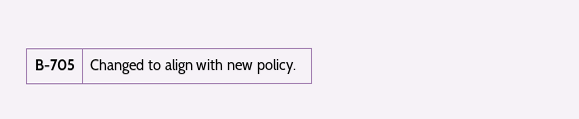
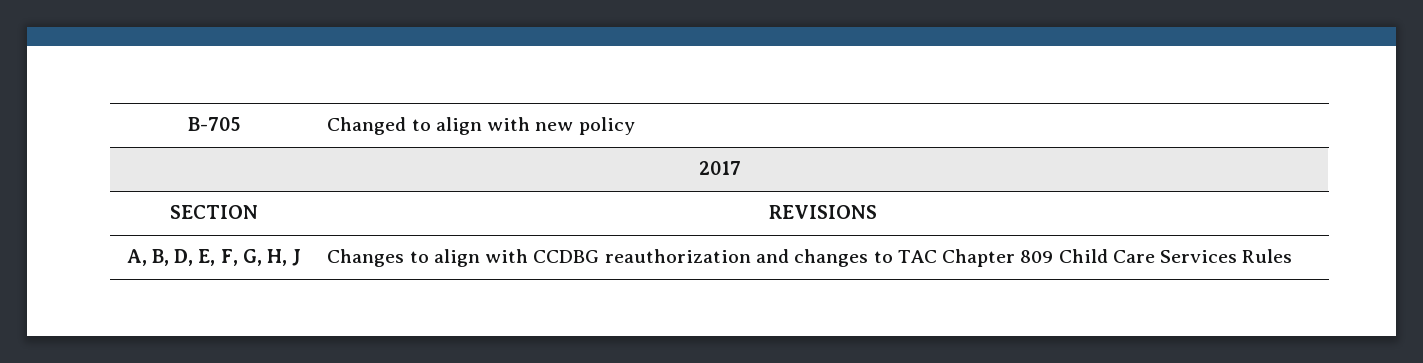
[256,58,298,75] policy. -> [578,117,635,135] [698,161,741,175] [170,205,258,219] [768,205,877,219] [126,249,302,266] [327,249,1293,267] policy // 2017 // SECTION | REVISIONS // A, B, D, E, F, G, H, J | Changes to align with CCDBG reauthorization and changes to TAC Chapter 809 Child Care Services Rules

